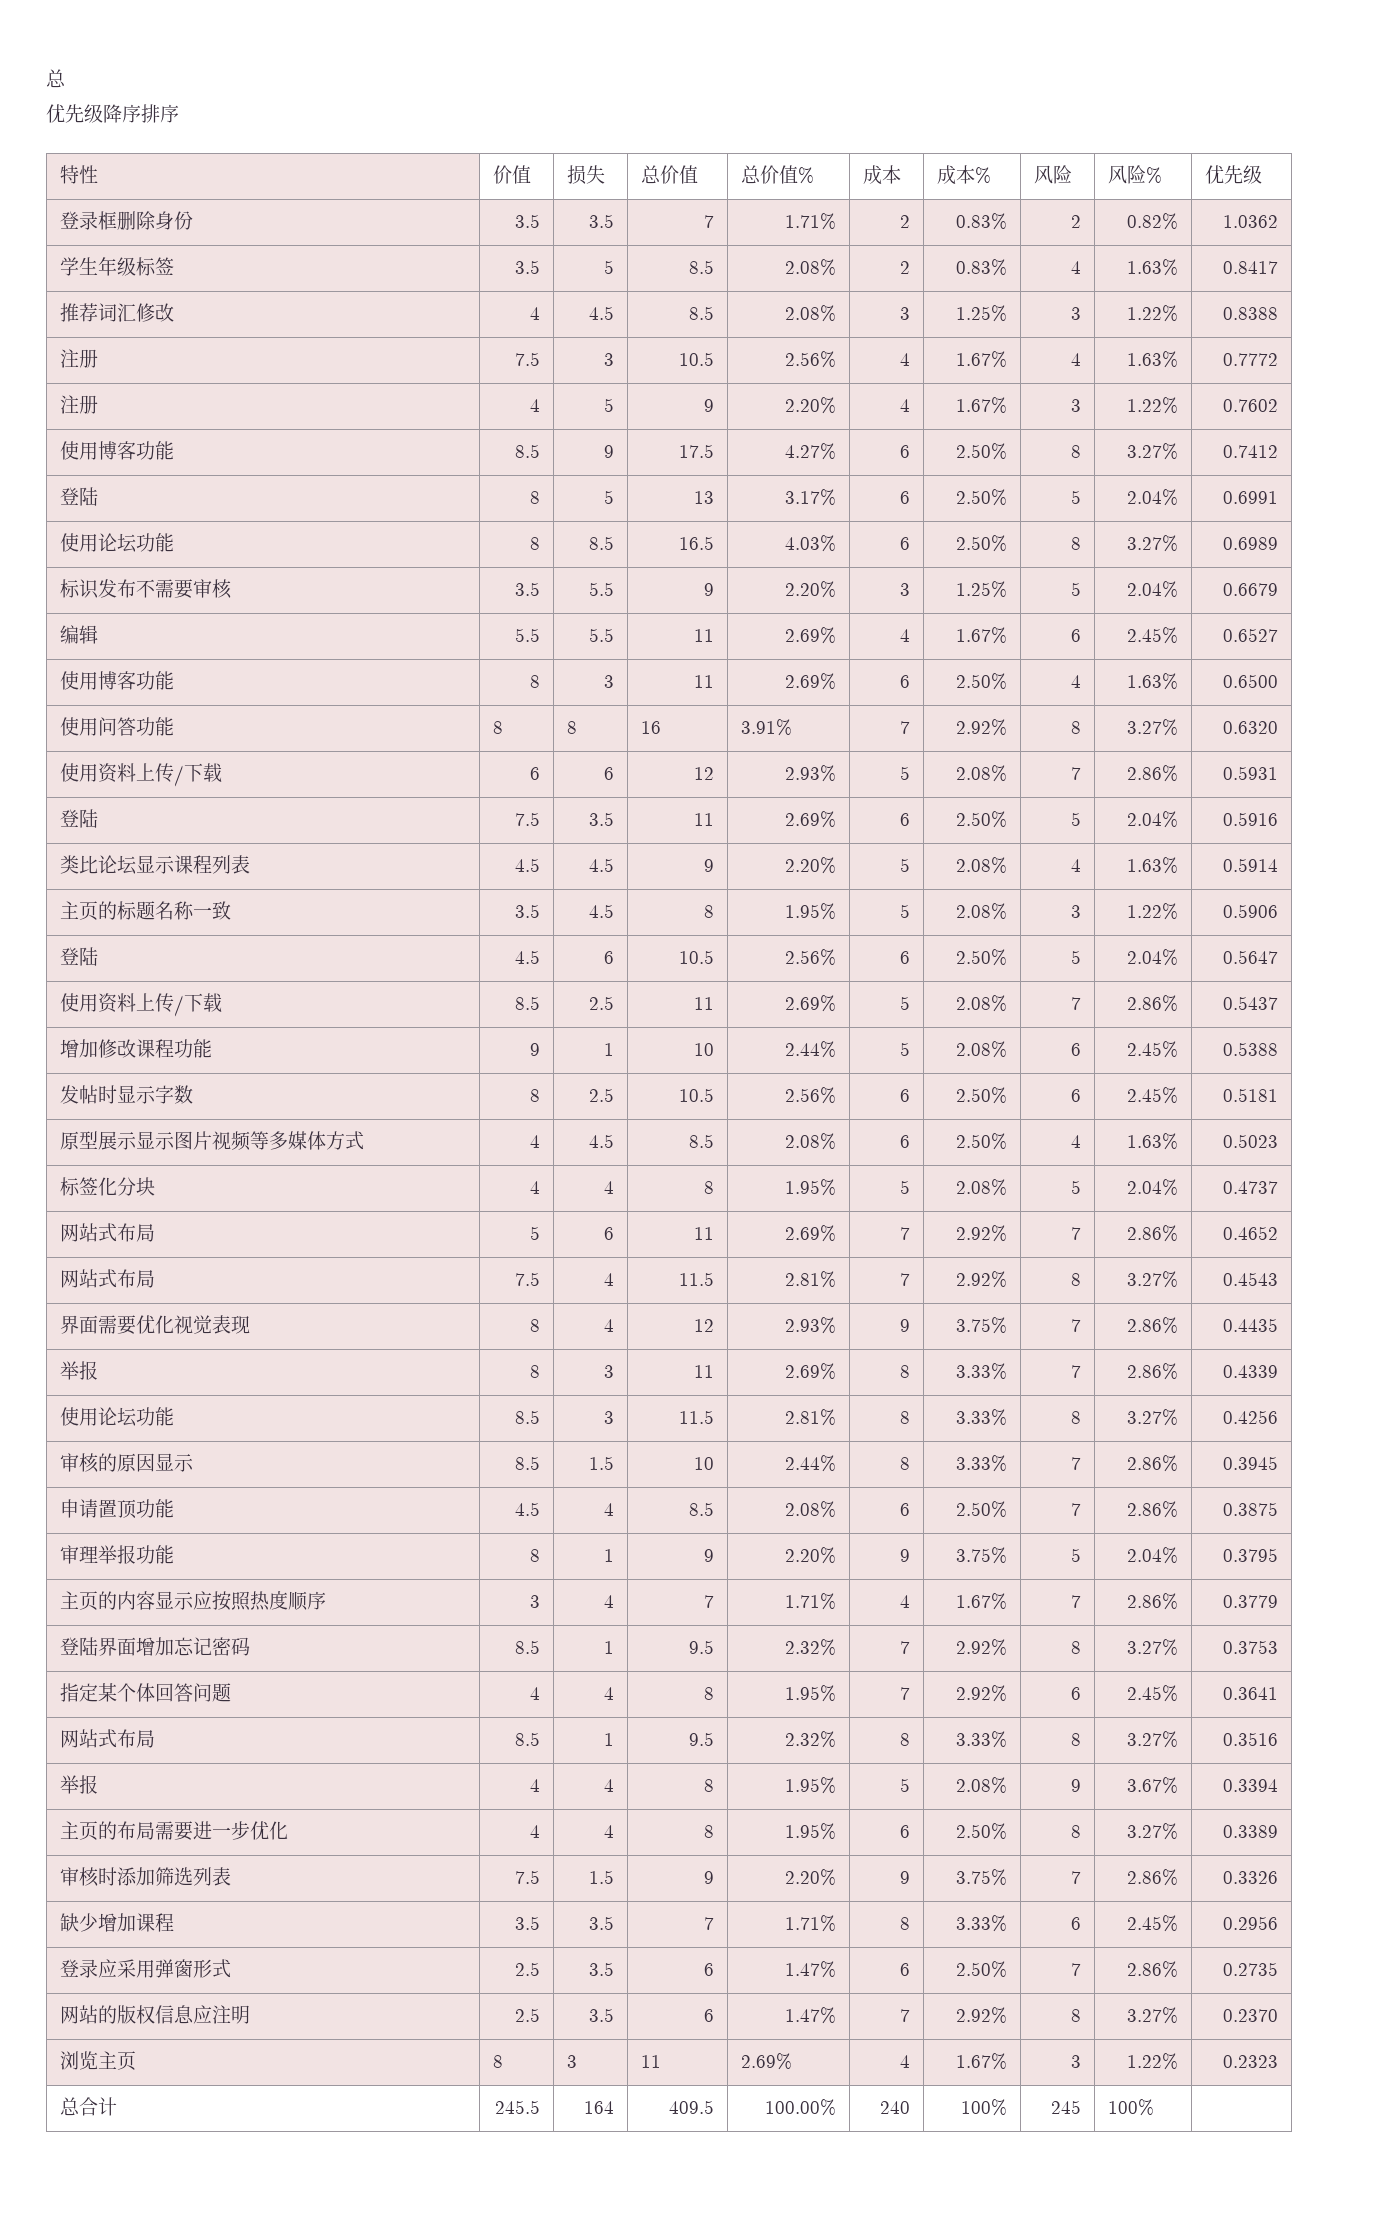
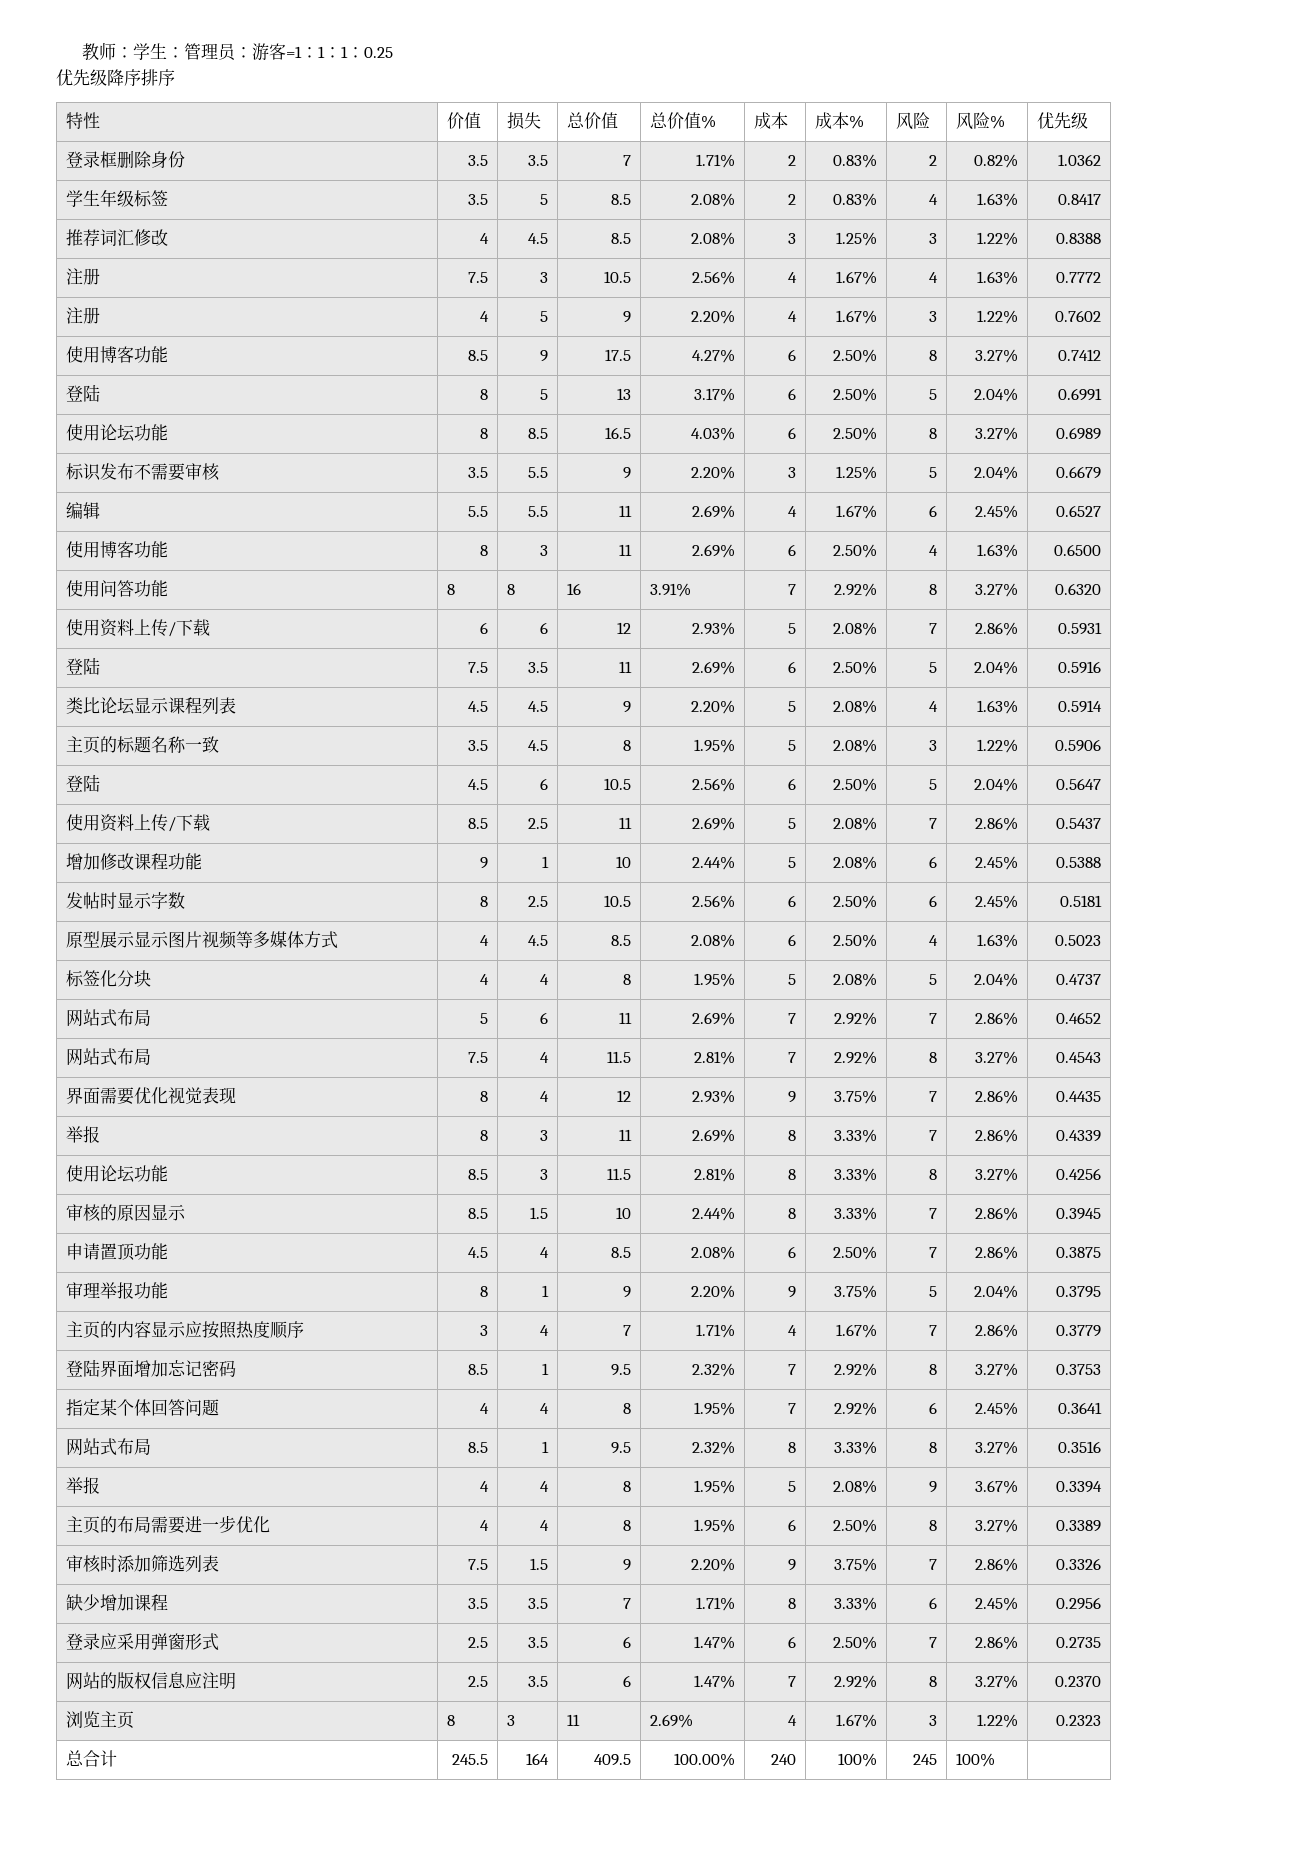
[46,69,66,88] 总 -> [81,42,393,61] 教师：学生：管理员：游客=1：1：1：0.25

